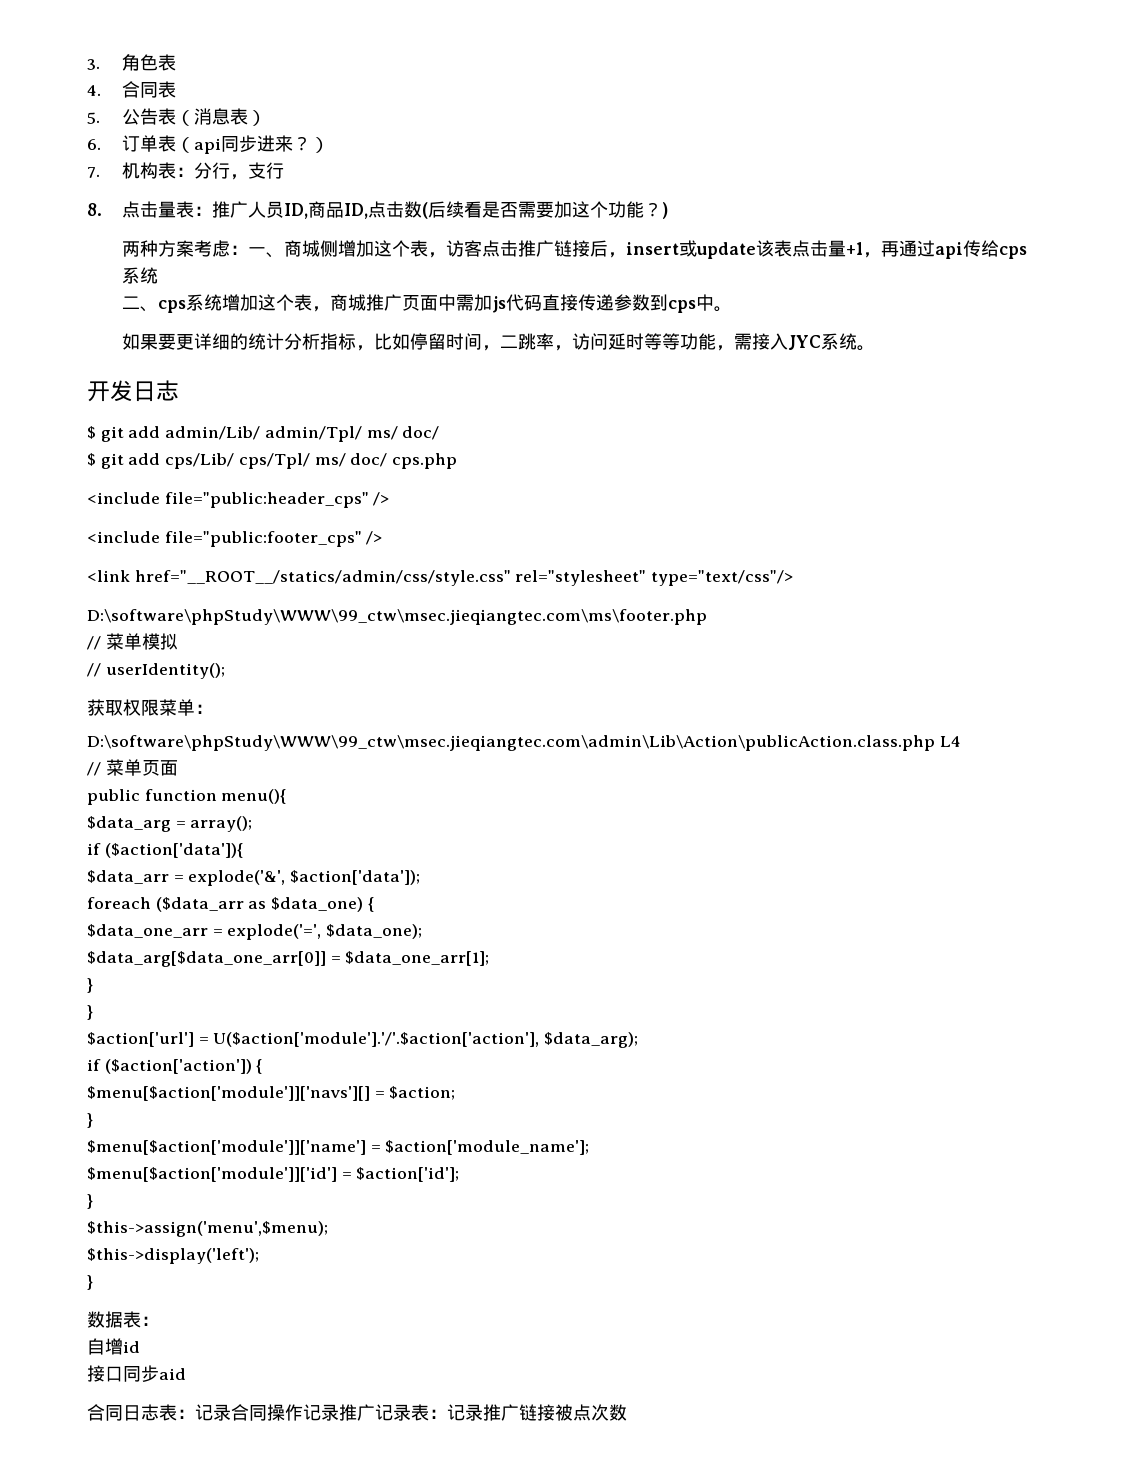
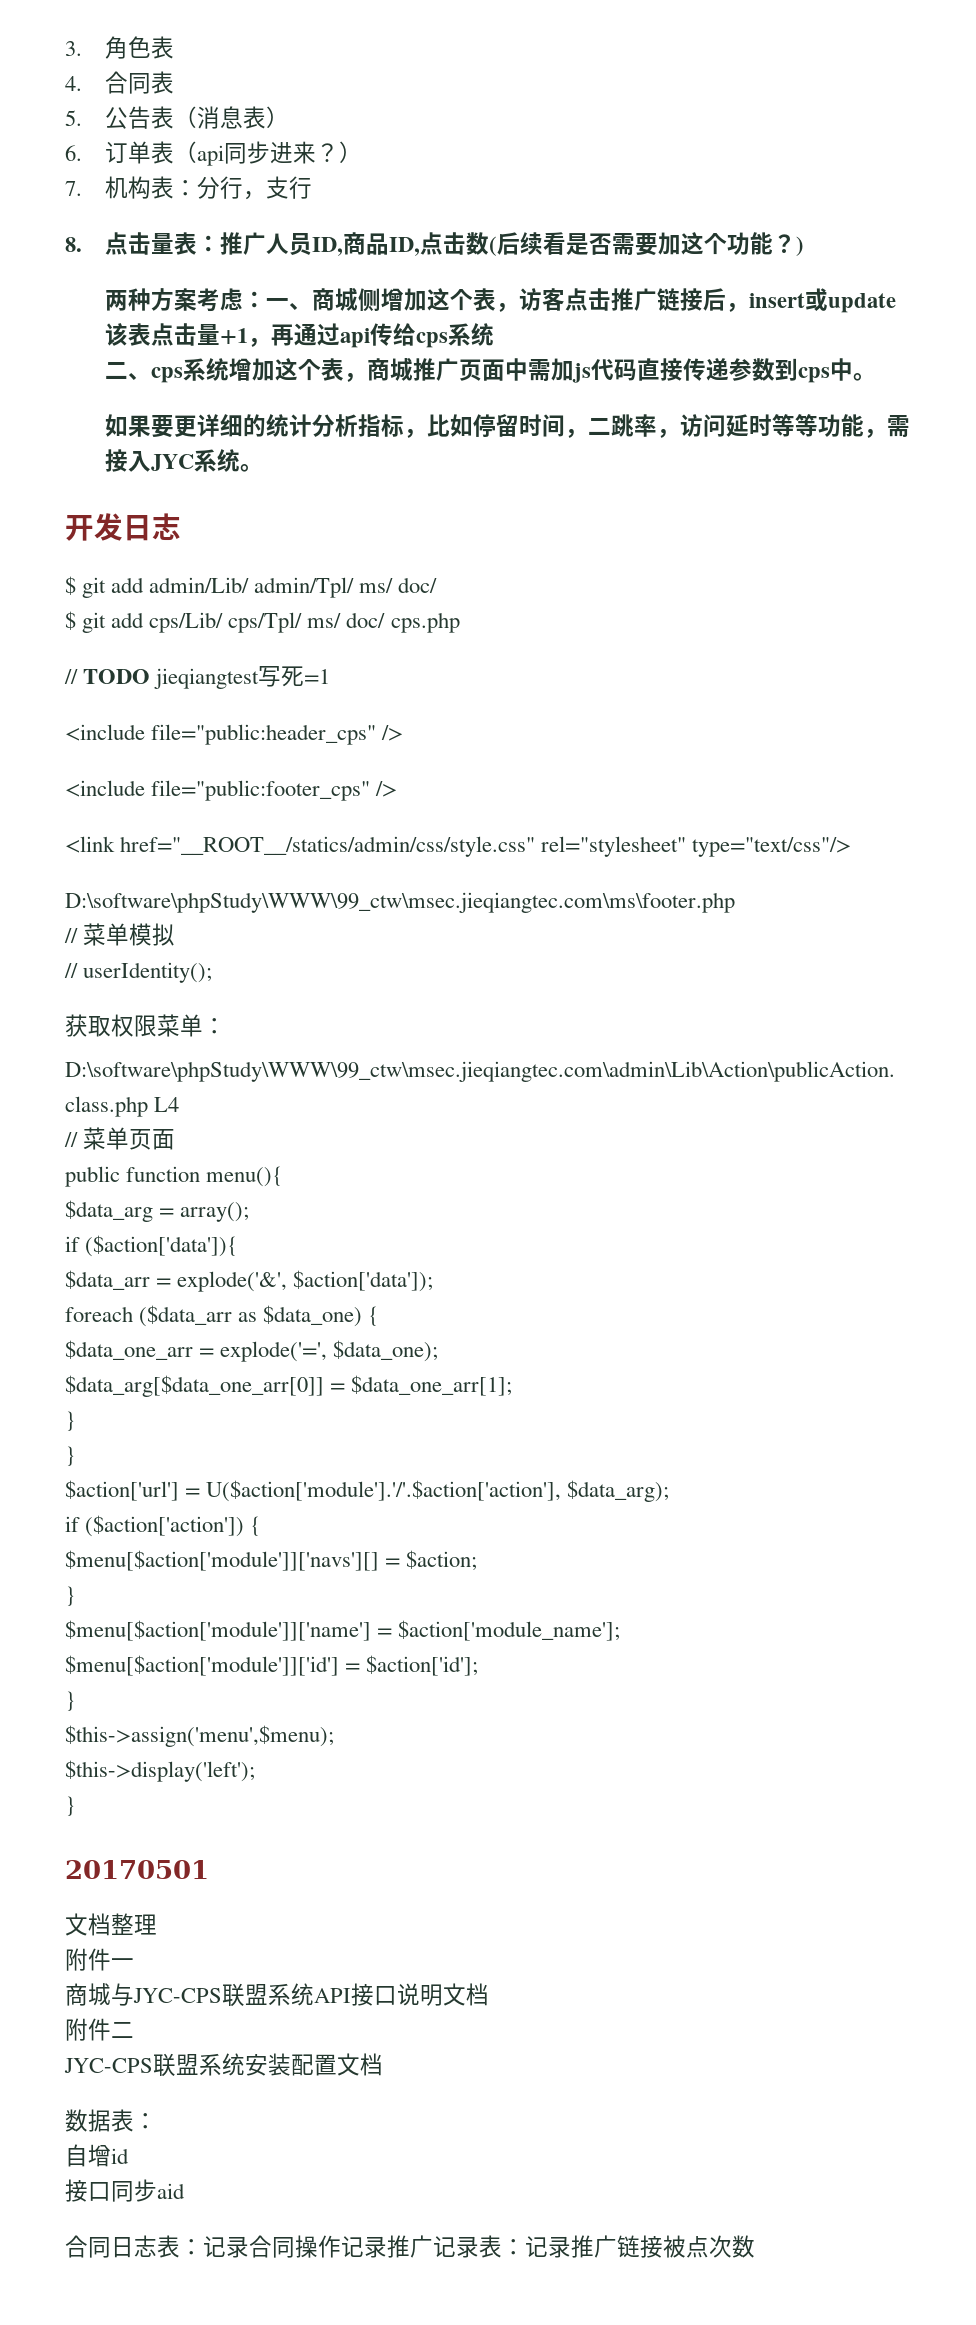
(458, 461) none -> [64,666,331,689] // // TODO jieqiangtest写死=1
(93, 1282) none -> [65,1860,209,1879] [65,1913,157,1936] [65,1948,134,1971] [65,1983,489,2007] [65,2018,134,2041] [64,2053,383,2077] // 20170501 // 文档整理 // 附件一 // 商城与JYC-CPS联盟系统API接口说明文档 // 附件二 // JYC-CPS联盟系统安装配置文档

